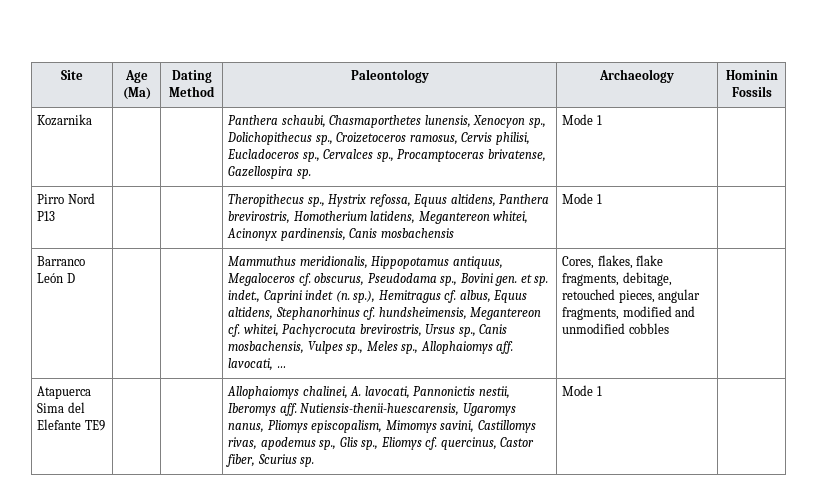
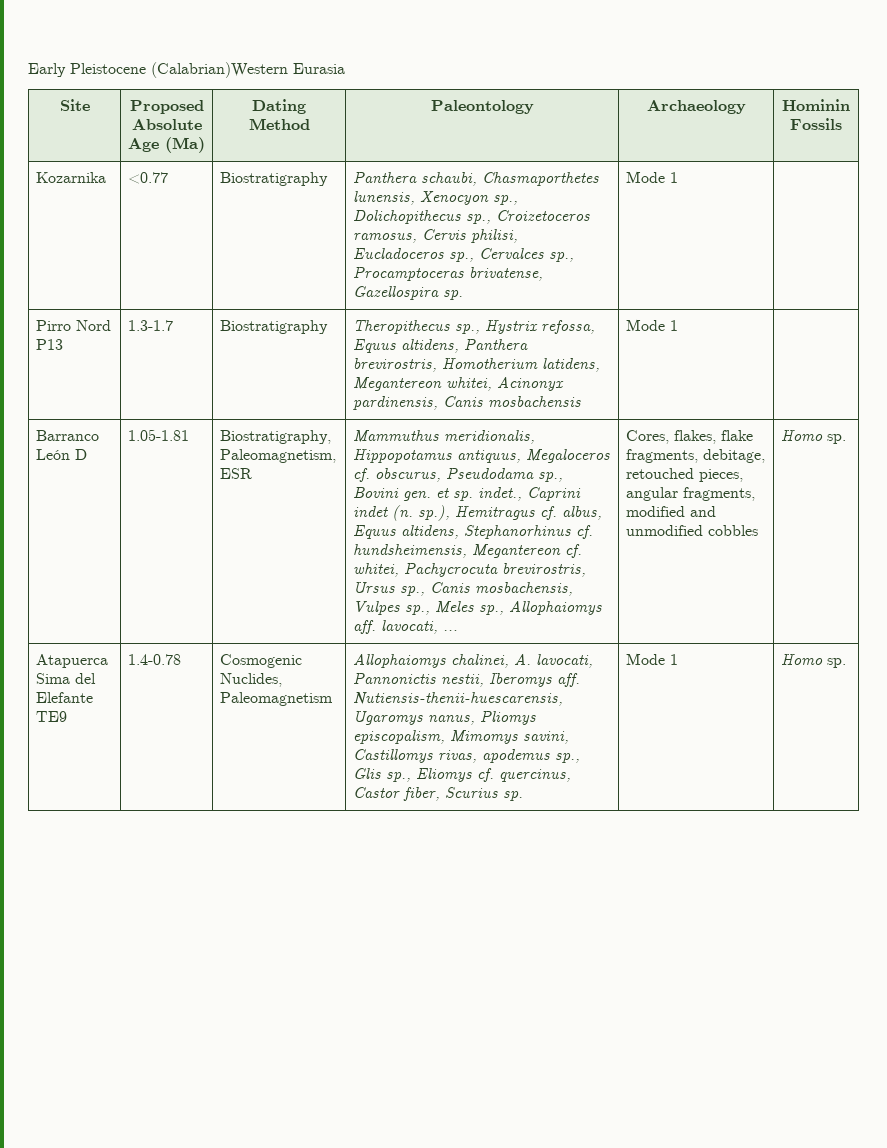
(61, 75) none -> [28,62,345,78] Early Pleistocene (Calabrian)Western Eurasia //
(83, 75) none -> [129,100,204,114] [131,119,202,130] Proposed Absolute
(93, 120) | -> [127,172,168,184] [219,172,328,186] <0.77 | Biostratigraphy
(56, 216) | -> [127,320,173,331] [219,320,328,334] 1.3-1.7 | Biostratigraphy
(75, 278) | -> [127,429,189,441] [219,430,331,444] [219,449,336,463] [219,468,252,479] 1.05-1.81 | Biostratigraphy, Paleomagnetism, ESR
(669, 328) none -> [780,430,846,444] Homo sp.
(105, 425) | -> [127,654,181,665] [219,654,302,668] [219,673,282,687] [219,692,333,706] 1.4-0.78 | Cosmogenic Nuclides, Paleomagnetism
(602, 391) none -> [780,654,846,668] Homo sp.

